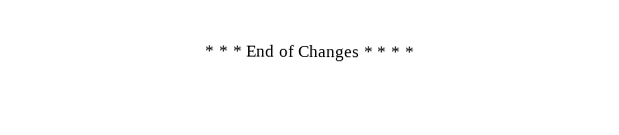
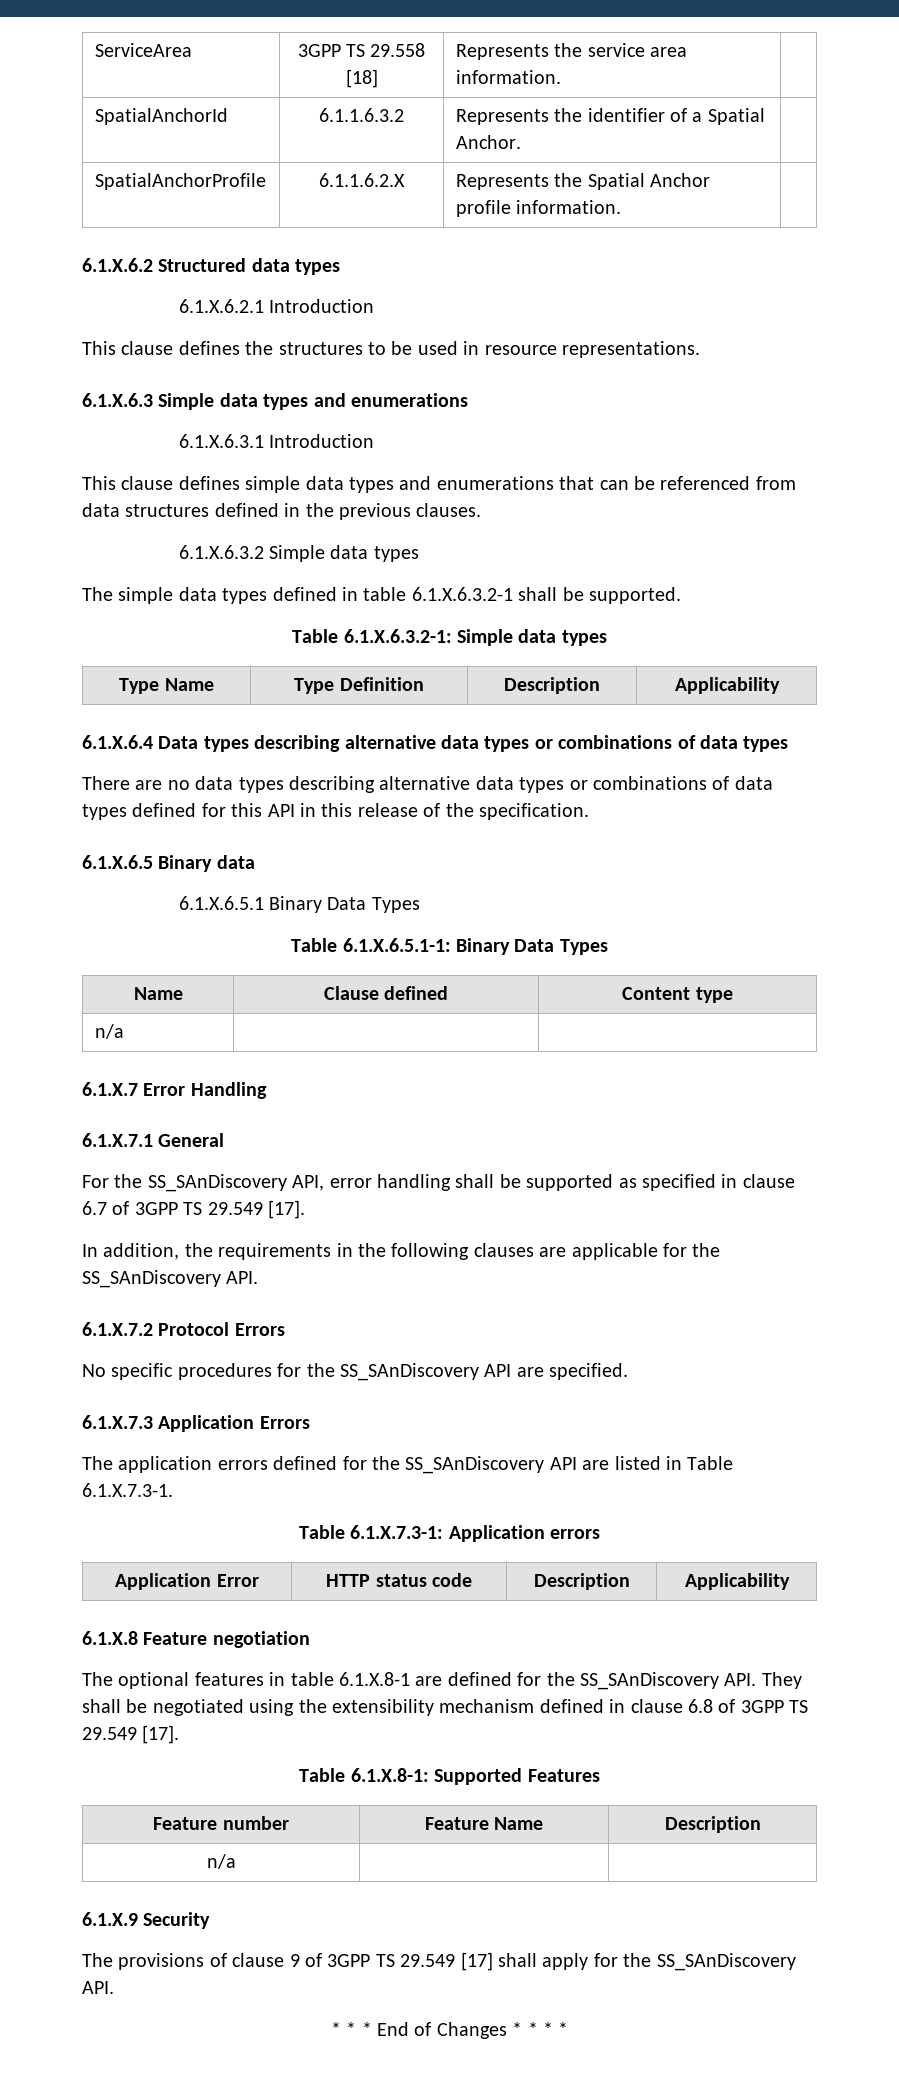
(205, 51) none -> [94,43,192,57] [297,43,426,57] [345,69,378,88] [455,43,687,60] [455,70,561,84] [94,108,228,125] [319,108,404,122] [455,108,765,125] [455,135,521,149] [94,173,266,190] [319,173,405,187] [455,173,710,190] [455,200,622,217] [82,258,341,275] [178,299,375,313] [82,341,700,358] [82,393,468,410] [178,434,375,448] [82,476,796,493] [82,503,482,520] [178,545,419,562] [82,587,681,604] [292,629,607,646] [119,678,214,694] [294,677,424,694] [504,677,600,694] [674,677,780,694] [82,735,789,752] [82,776,773,793] [82,803,589,820] [82,855,255,872] [178,896,420,913] [291,938,608,955] [133,987,183,1000] [323,986,449,1000] [622,987,733,1003] [94,1024,124,1039] [82,1082,267,1099] [82,1133,225,1147] [82,1174,795,1192] [82,1200,305,1219] [82,1243,721,1260] [82,1270,259,1288] [82,1322,285,1336] [82,1363,629,1381] [82,1415,310,1432] [82,1456,734,1474] [82,1483,173,1497] [298,1525,601,1542] [115,1573,259,1590] [326,1573,472,1587] [533,1573,630,1590] [684,1573,790,1590] [82,1631,310,1648] [82,1672,802,1690] [82,1699,809,1716] [82,1725,180,1744] [299,1768,600,1785] [153,1816,289,1830] [424,1817,544,1830] [664,1816,761,1833] [206,1854,236,1869] [82,1912,211,1929] [82,1952,796,1971] [82,1981,114,1994] ServiceArea | 3GPP TS 29.558 [18] | Represents the service area information. | // SpatialAnchorId | 6.1.1.6.3.2 | Represents the identifier of a Spatial Anchor. | // SpatialAnchorProfile | 6.1.1.6.2.X | Represents the Spatial Anchor profile information. | // 6.1.X.6.2 Structured data types // 6.1.X.6.2.1 Introduction // This clause defines the structures to be used in resource representations. // 6.1.X.6.3 Simple data types and enumerations // 6.1.X.6.3.1 Introduction // This clause defines simple data types and enumerations that can be referenced from data structures defined in the previous clauses. // 6.1.X.6.3.2 Simple data types // The simple data types defined in table 6.1.X.6.3.2-1 shall be supported. // Table 6.1.X.6.3.2-1: Simple data types // Type Name | Type Definition | Description | Applicability // 6.1.X.6.4 Data types describing alternative data types or combinations of data types // There are no data types describing alternative data types or combinations of data types defined for this API in this release of the specification. // 6.1.X.6.5 Binary data // 6.1.X.6.5.1 Binary Data Types // Table 6.1.X.6.5.1-1: Binary Data Types // Name | Clause defined | Content type // n/a | | // 6.1.X.7 Error Handling // 6.1.X.7.1 General // For the SS_SAnDiscovery API, error handling shall be supported as specified in clause 6.7 of 3GPP TS 29.549 [17]. // In addition, the requirements in the following clauses are applicable for the SS_SAnDiscovery API. // 6.1.X.7.2 Protocol Errors // No specific procedures for the SS_SAnDiscovery API are specified. // 6.1.X.7.3 Application Errors // The application errors defined for the SS_SAnDiscovery API are listed in Table 6.1.X.7.3-1. // Table 6.1.X.7.3-1: Application errors // Application Error | HTTP status code | Description | Applicability // 6.1.X.8 Feature negotiation // The optional features in table 6.1.X.8-1 are defined for the SS_SAnDiscovery API. They shall be negotiated using the extensibility mechanism defined in clause 6.8 of 3GPP TS 29.549 [17]. // Table 6.1.X.8-1: Supported Features // Feature number | Feature Name | Description // n/a | | // 6.1.X.9 Security // The provisions of clause 9 of 3GPP TS 29.549 [17] shall apply for the SS_SAnDiscovery API. //

